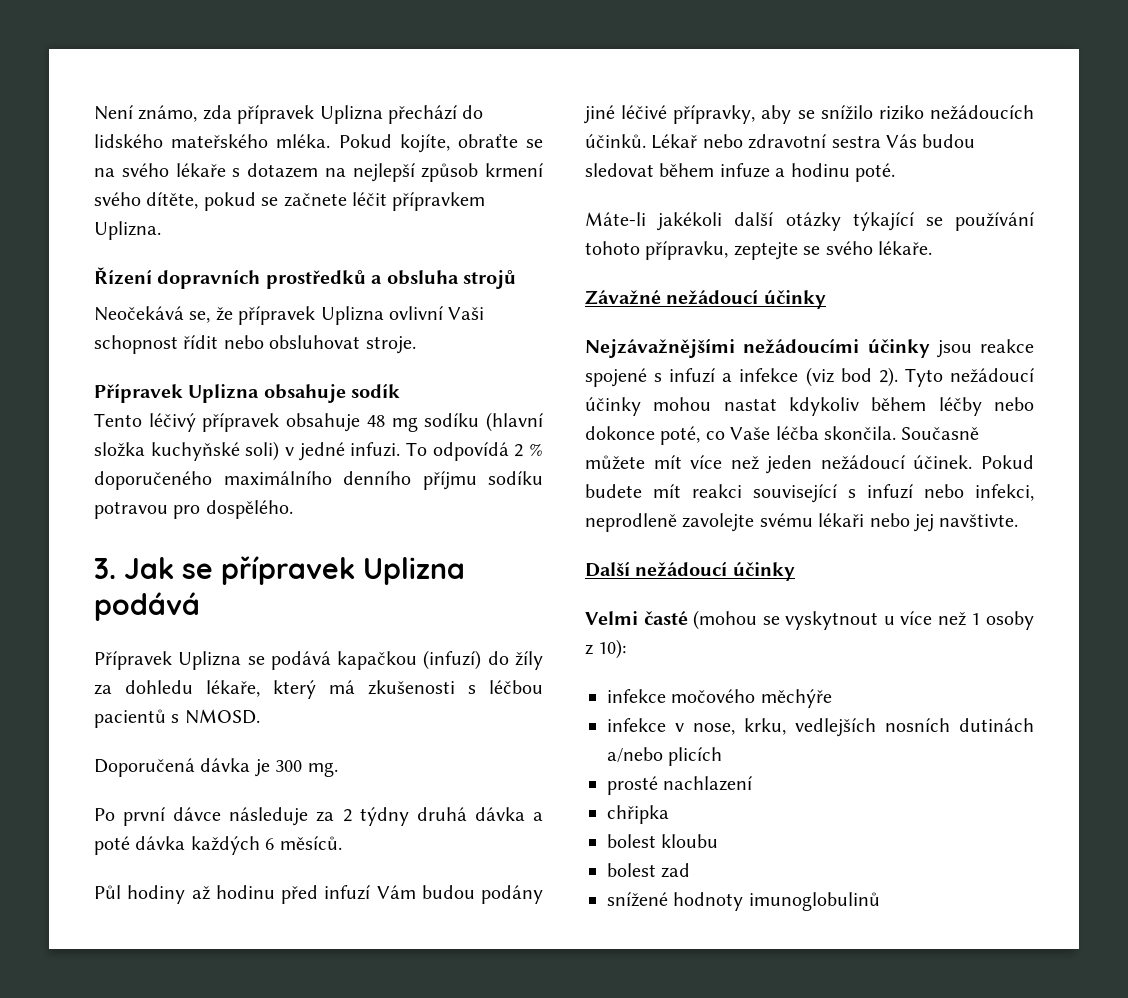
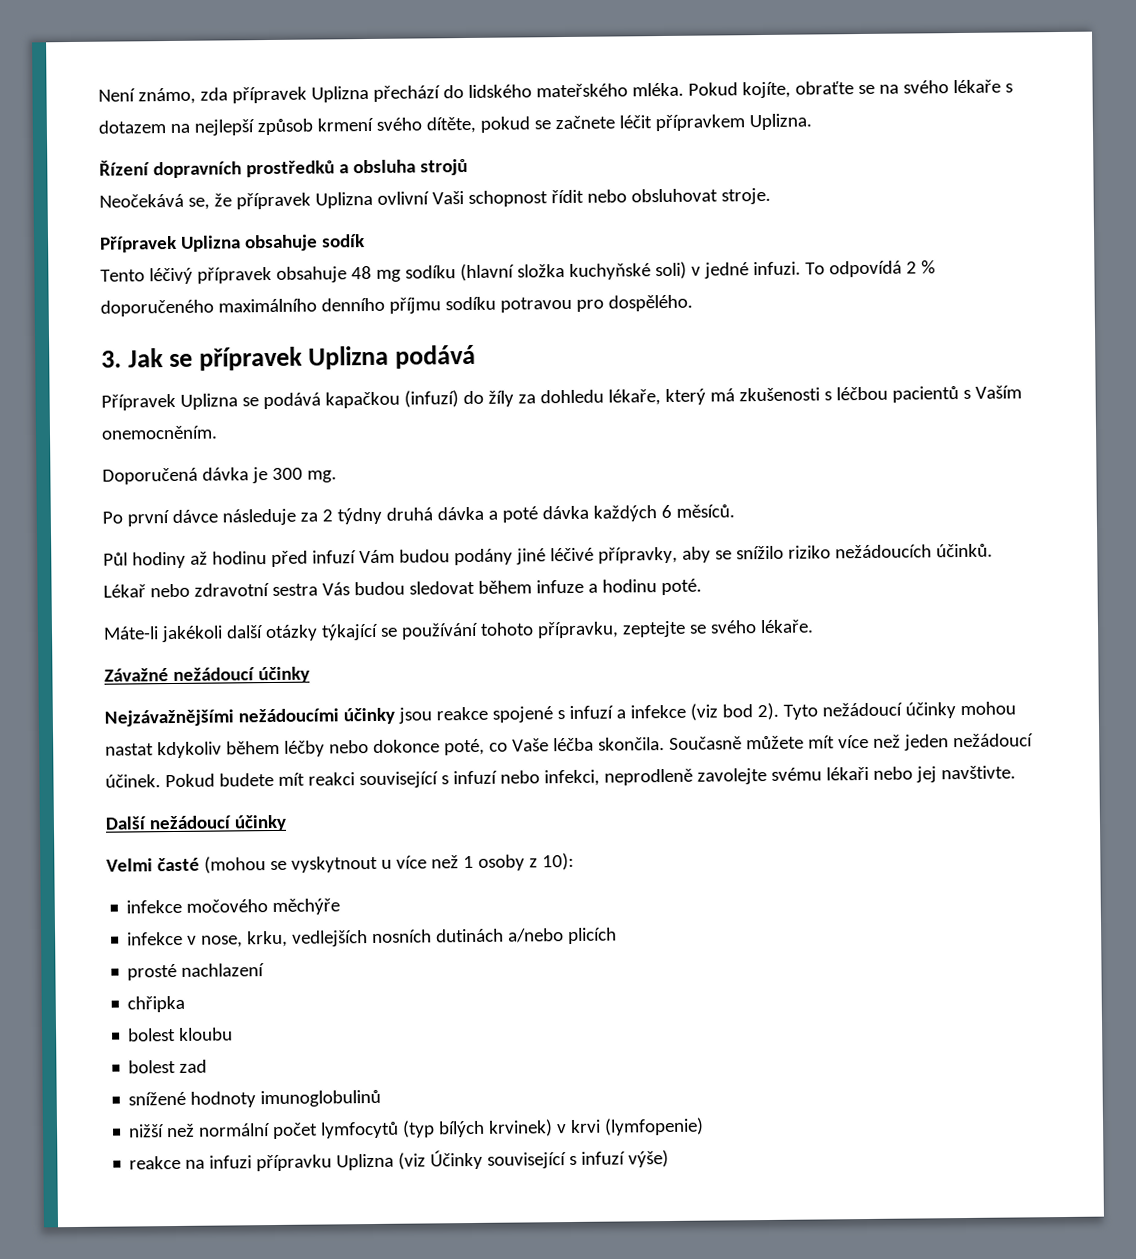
[184,709,260,724] NMOSD. -> [974,385,1022,399] [101,425,218,440] Vaším onemocněním.
(880, 901) none -> [128,1117,705,1140] [129,1149,670,1172] // nižší než normální počet lymfocytů (typ bílých krvinek) v krvi (lymfopenie) // reakce na infuzi přípravku Uplizna (viz Účinky související s infuzí výše)

